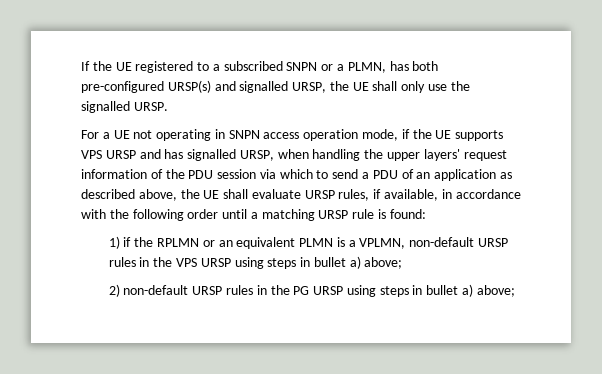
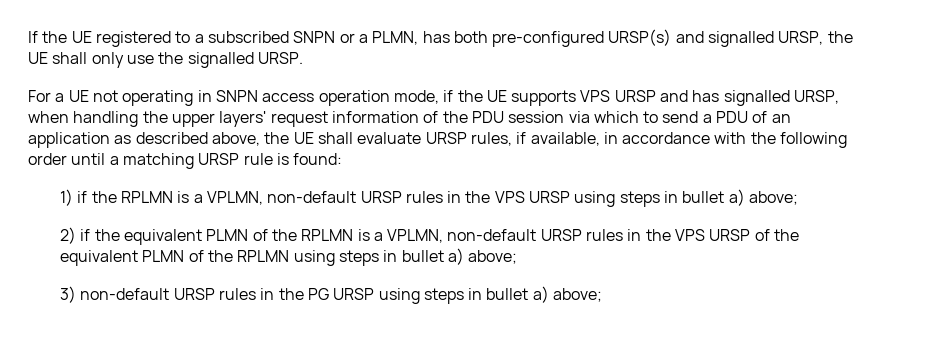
[202,237,334,249] or an equivalent PLMN -> (173, 197) none
(120, 290) none -> [80,229,800,245] [59,248,518,266] [59,286,76,303] if the equivalent PLMN of the RPLMN is a VPLMN, non-default URSP rules in the VPS URSP of the equivalent PLMN of the RPLMN using steps in bullet a) above; // 3)

